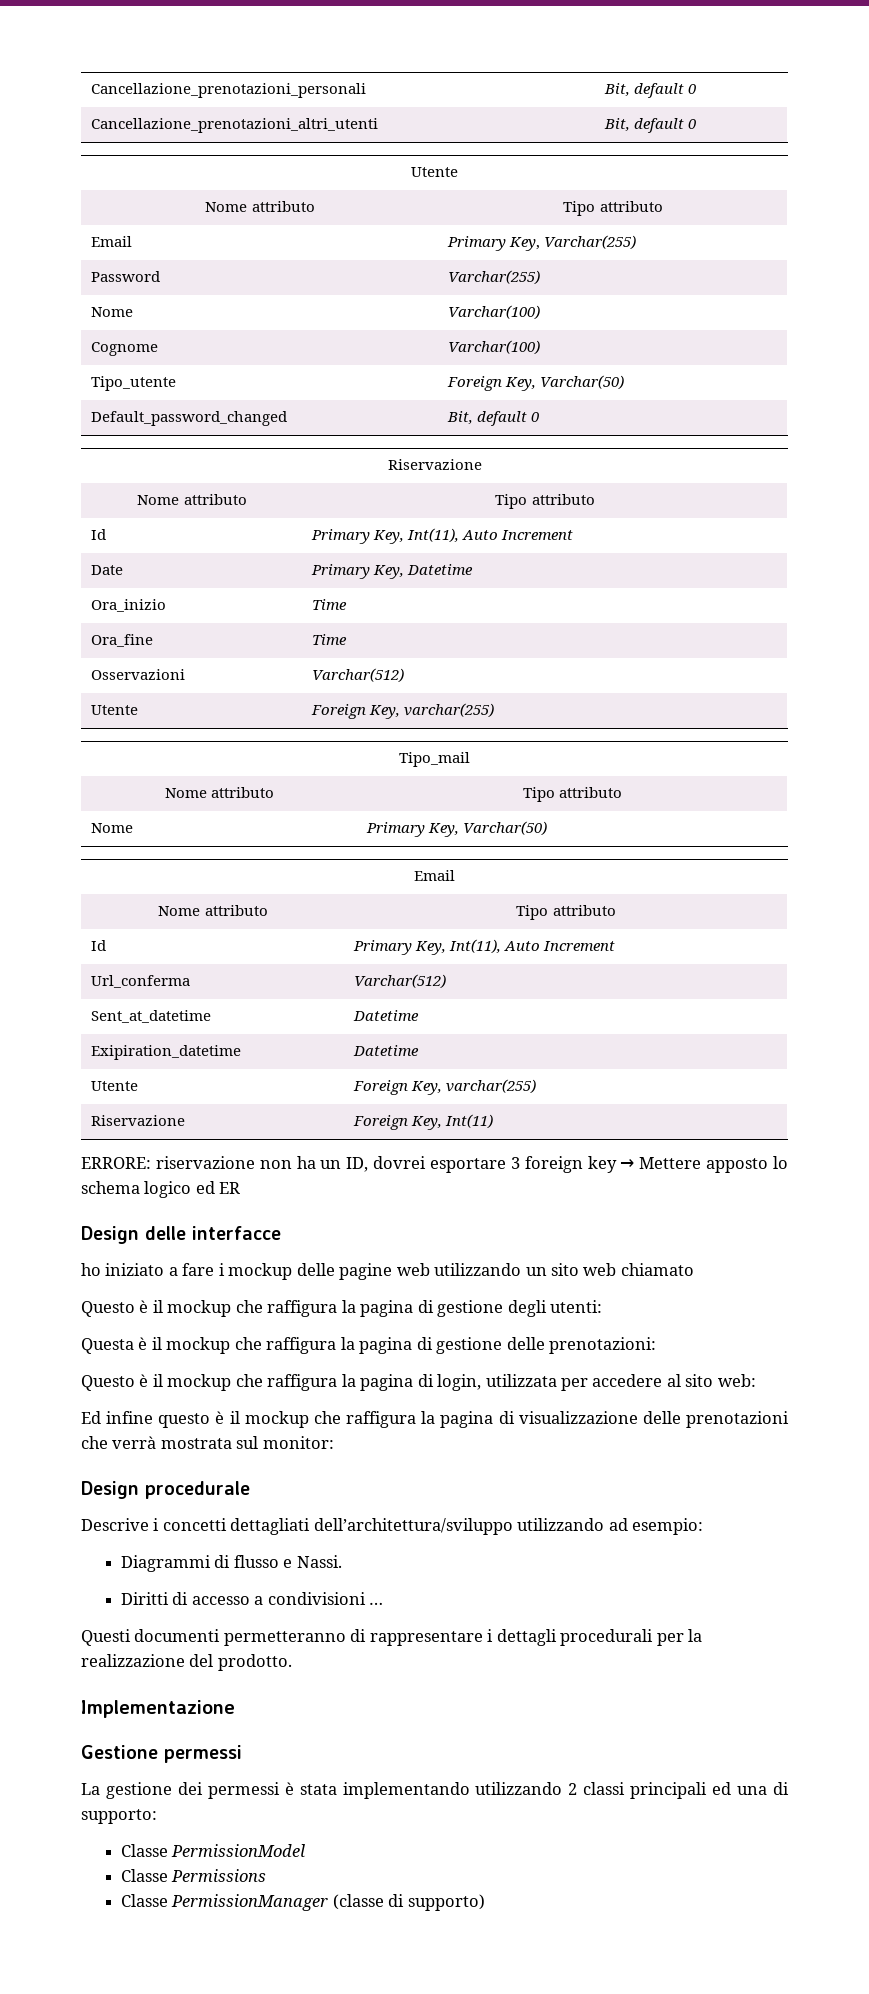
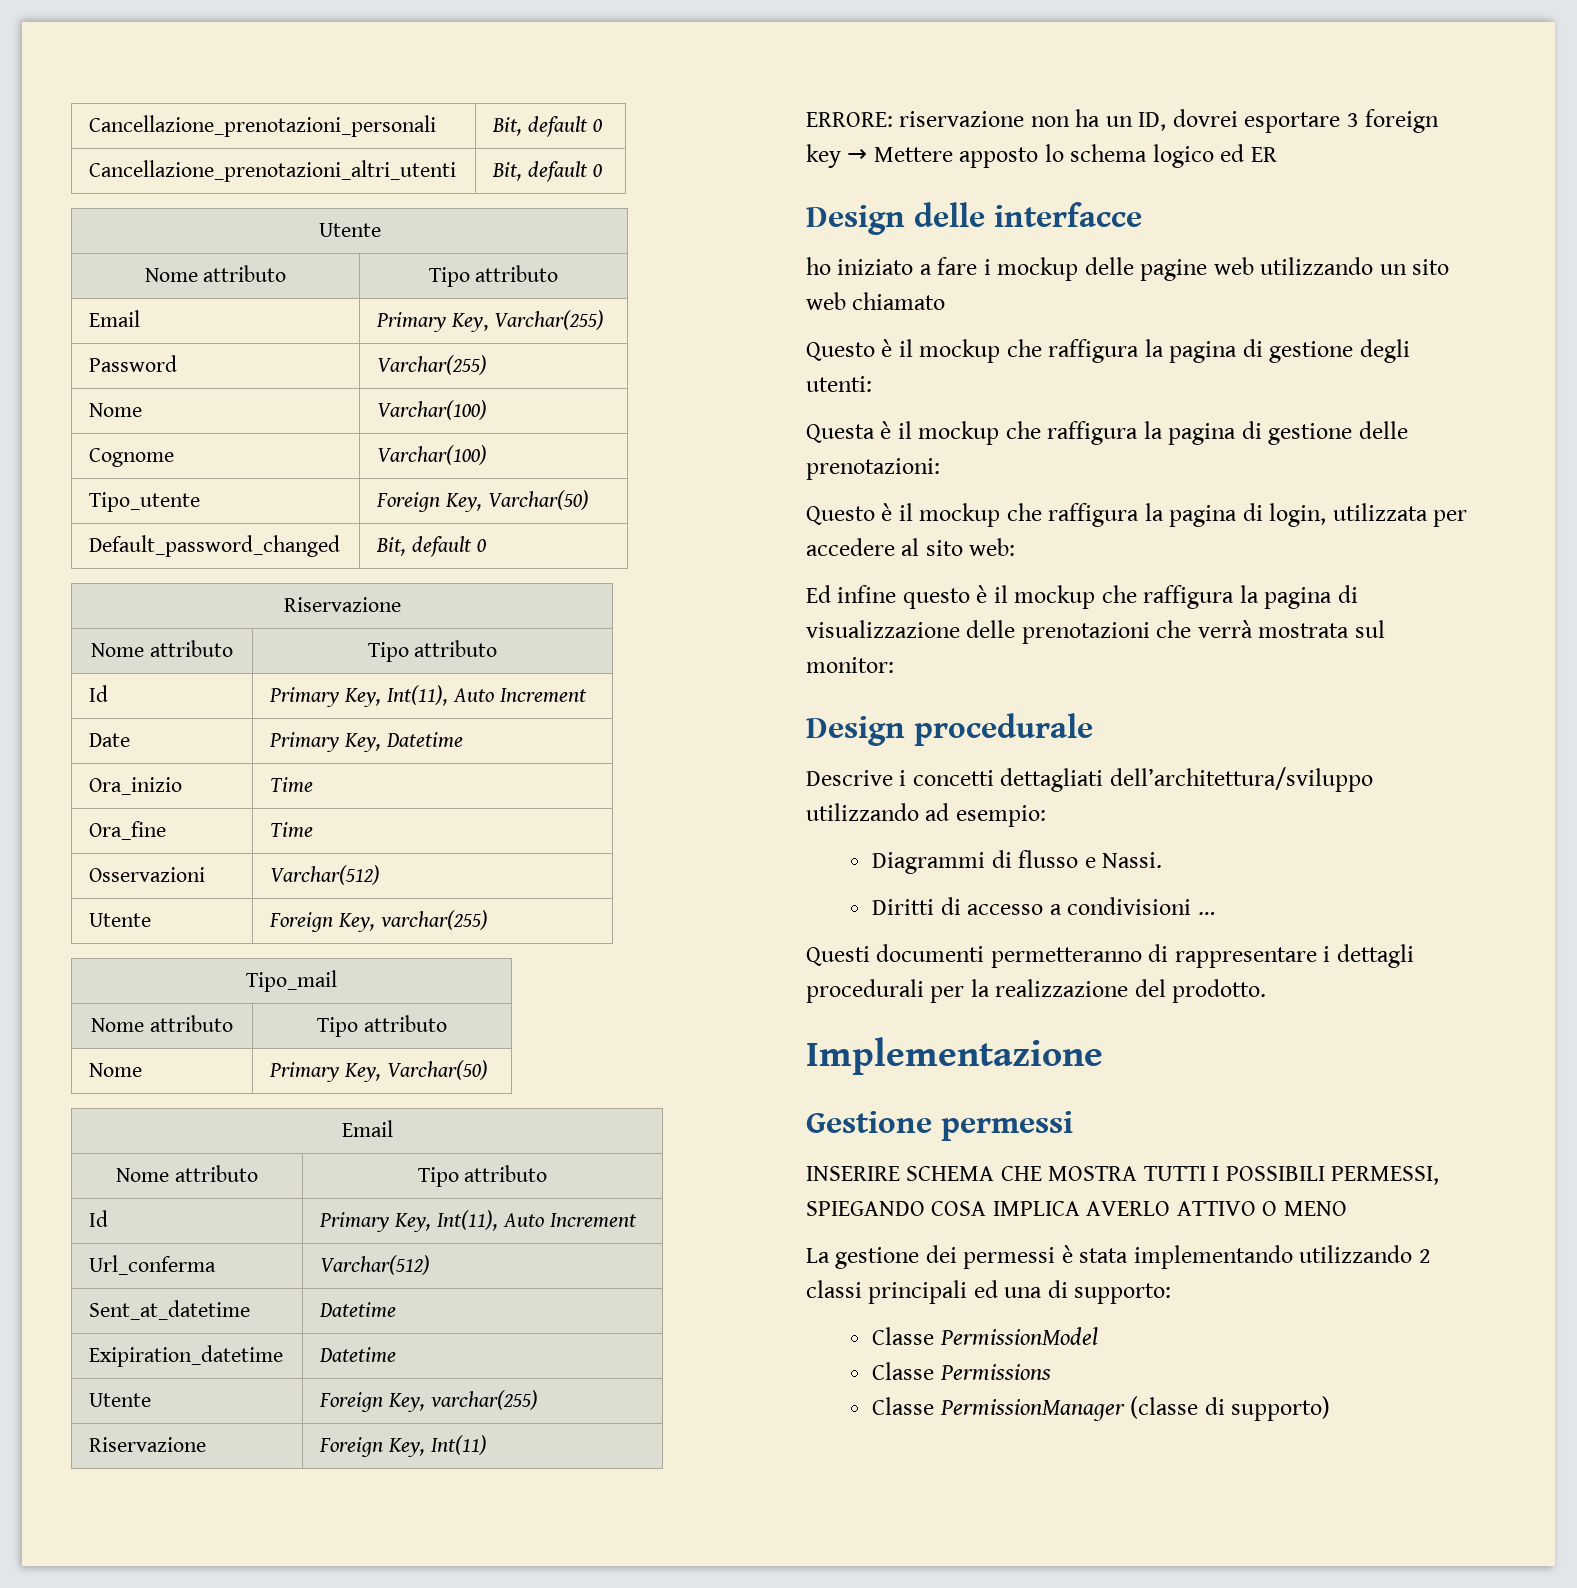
(242, 1754) none -> [806,1166,1440,1185] [806,1201,1347,1216] // INSERIRE SCHEMA CHE MOSTRA TUTTI I POSSIBILI PERMESSI, SPIEGANDO COSA IMPLICA AVERLO ATTIVO O MENO

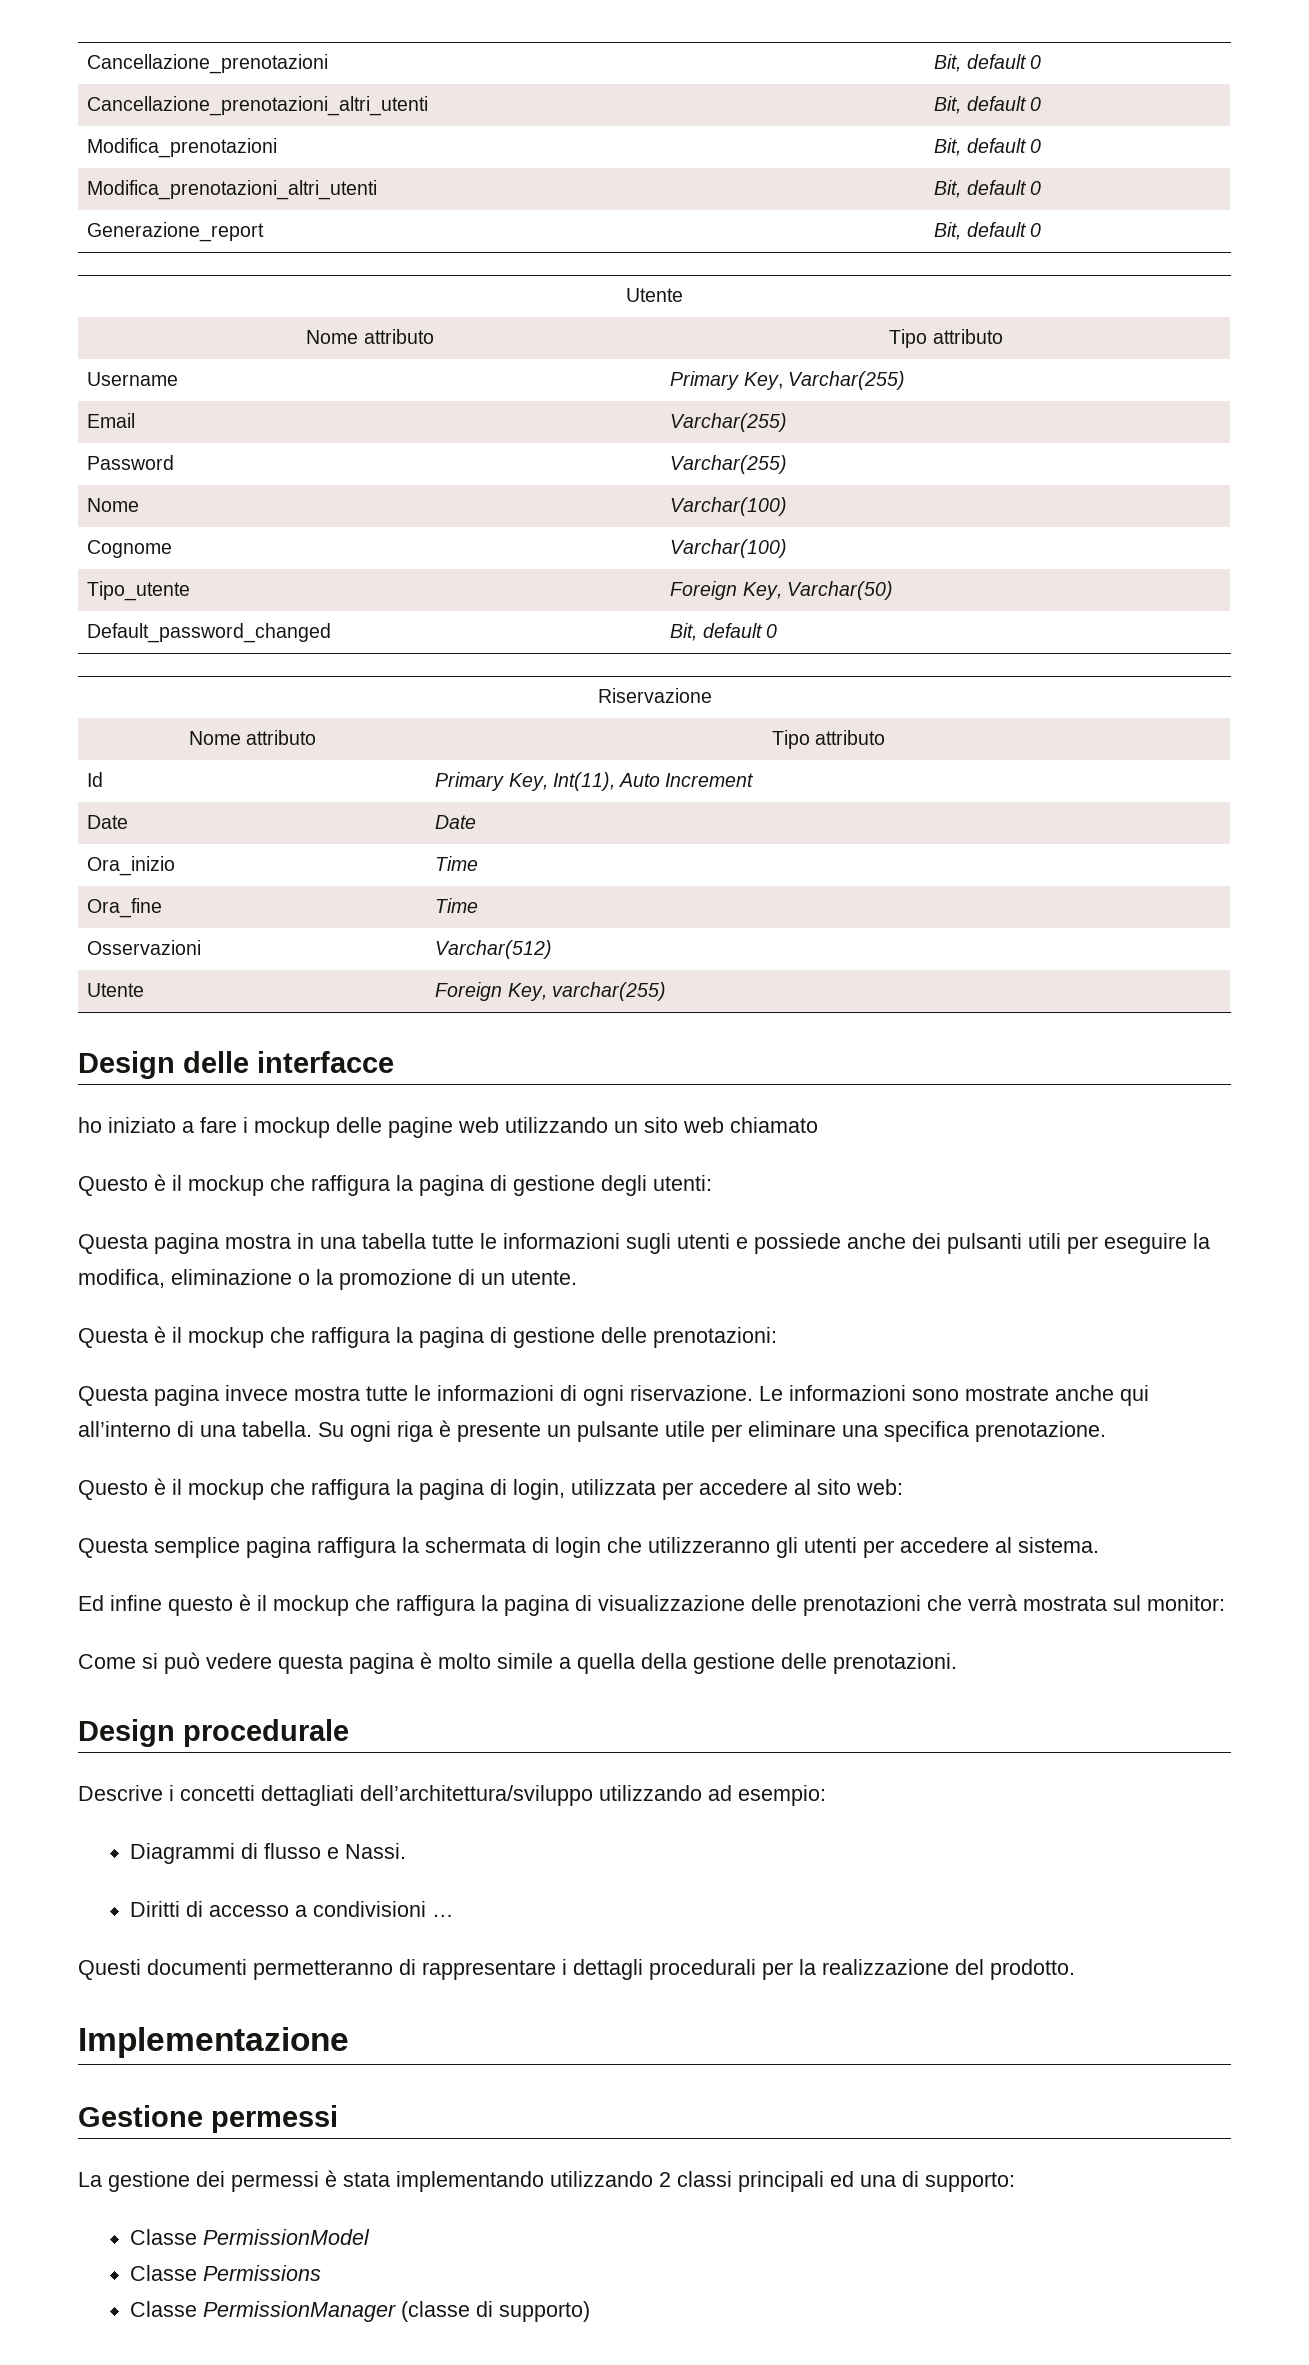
[89,115,437,137] Cancellazione_prenotazioni_personali -> [87,54,329,74] Cancellazione_prenotazioni
(603, 170) none -> [87,138,278,158] [934,138,1041,156] [87,180,378,200] [934,180,1041,198] [87,222,265,242] [934,222,1041,240] // Modifica_prenotazioni | Bit, default 0 // Modifica_prenotazioni_altri_utenti | Bit, default 0 // Generazione_report | Bit, default 0
[89,310,141,327] Email -> [87,372,179,386] Username
(605, 320) none -> [87,413,136,428] [670,413,788,432] // Email | Varchar(255)
[269,732,464,752] Primary Key, Datetime -> [435,815,477,829] Date
[246,970,337,992] [91,1015,233,1032] [317,1015,447,1037] [89,1063,143,1077] [269,1060,489,1082] [341,1120,393,1137] [116,1165,258,1182] [417,1165,548,1187] [89,1210,109,1227] [319,1210,637,1232] [89,1255,217,1275] [320,1255,431,1275] [89,1300,251,1320] [319,1302,397,1318] [89,1345,284,1367] [319,1347,397,1363] [89,1393,152,1407] [319,1390,539,1412] [89,1437,207,1452] [319,1435,488,1457] [806,109,1440,133] [806,144,1277,168] // Tipo_mail // Nome attributo | Tipo attributo // Nome | Primary Key, Varchar(50) // Email // Nome attributo | Tipo attributo // Id | Primary Key, Int(11), Auto Increment // Url_conferma | Varchar(512) // Sent_at_datetime | Datetime // Exipiration_datetime | Datetime // Utente | Foreign Key, varchar(255) // Riservazione | Foreign Key, Int(11) // ERRORE: riservazione non ha un ID, dovrei esportare 3 foreign key → Mettere apposto lo schema logico ed ER -> (666, 991) none
(872, 384) none -> [78,1233,1210,1254] [78,1269,577,1290] // Questa pagina mostra in una tabella tutte le informazioni sugli utenti e possiede anche dei pulsanti utili per eseguire la modifica, eliminazione o la promozione di un utente.
(940, 469) none -> [78,1385,1149,1406] [78,1420,1106,1442] // Questa pagina invece mostra tutte le informazioni di ogni riservazione. Le informazioni sono mostrate anche qui all’interno di una tabella. Su ogni riga è presente un pulsante utile per eliminare una specifica prenotazione.
(1016, 547) none -> [78,1537,1099,1558] // Questa semplice pagina raffigura la schermata di login che utilizzeranno gli utenti per accedere al sistema.
(894, 665) none -> [78,1652,957,1674] // Come si può vedere questa pagina è molto simile a quella della gestione delle prenotazioni.
[806,1166,1440,1185] [806,1201,1347,1216] // INSERIRE SCHEMA CHE MOSTRA TUTTI I POSSIBILI PERMESSI, SPIEGANDO COSA IMPLICA AVERLO ATTIVO O MENO -> (338, 2119) none

